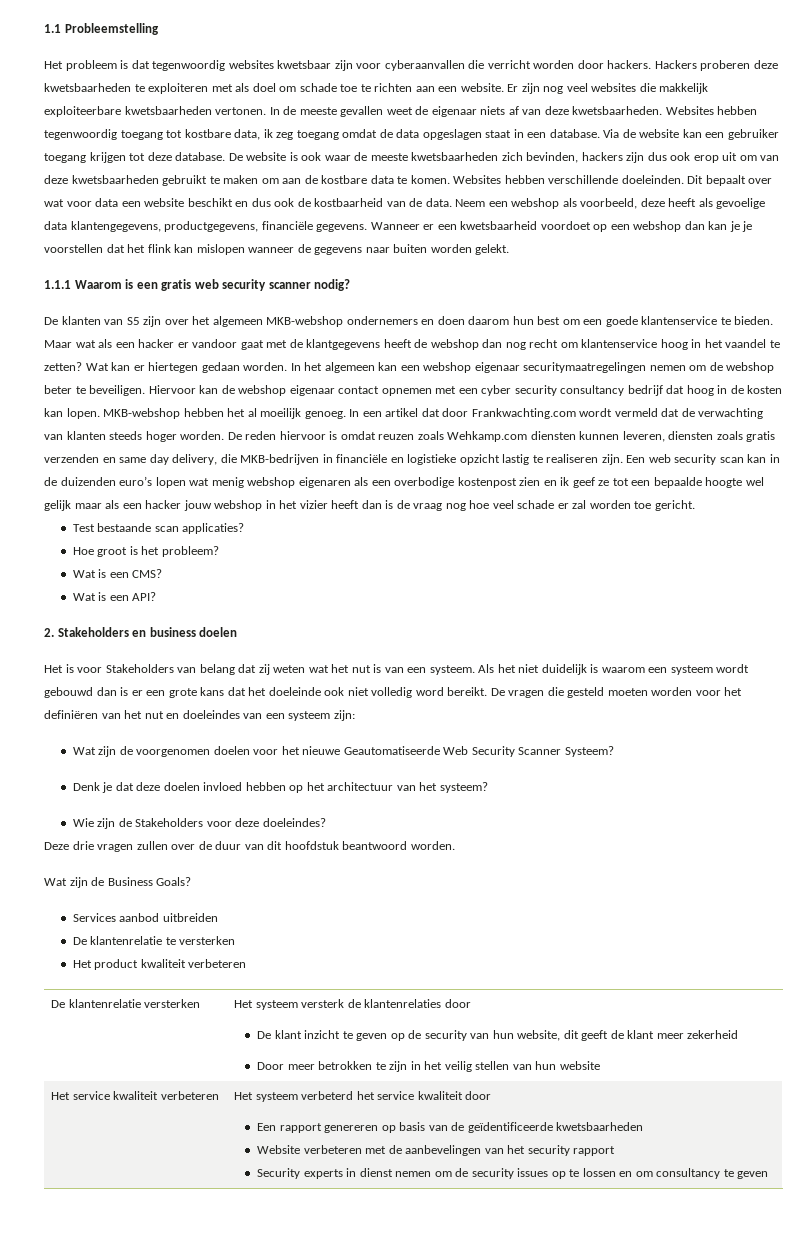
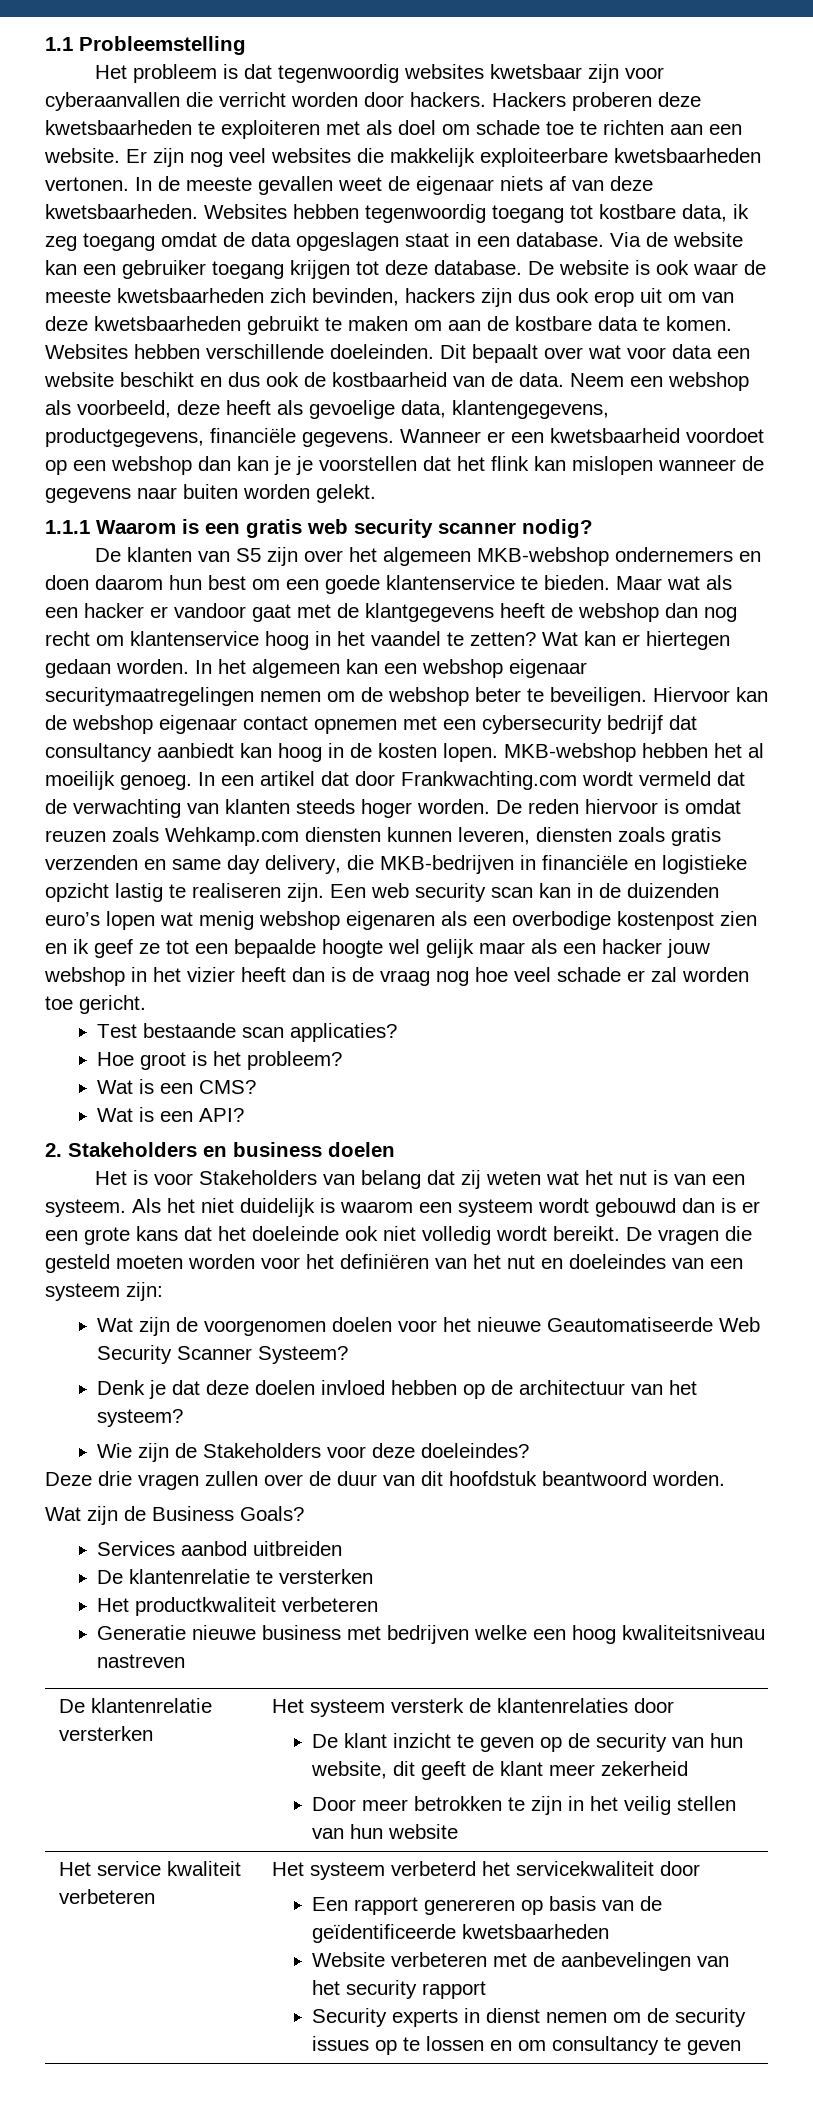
[44,221,67,230] data -> [401,400,446,418] data,
[481,385,685,396] cyber security consultancy bedrijf dat -> [482,715,697,734] [45,743,272,762] cybersecurity bedrijf dat consultancy aanbiedt kan
[44,408,63,417] kan -> (437, 750) none
[415,687,444,696] word -> [496,1226,547,1241] wordt
[306,782,325,791] het -> [491,1380,514,1395] de
[94,959,247,970] product kwaliteit verbeteren -> [135,1597,379,1616] [97,1625,766,1644] [97,1654,186,1668] productkwaliteit verbeteren // Generatie nieuwe business met bedrijven welke een hoog kwaliteitsniveau nastreven
[377,1091,463,1100] service kwaliteit -> [515,1861,654,1876] servicekwaliteit

